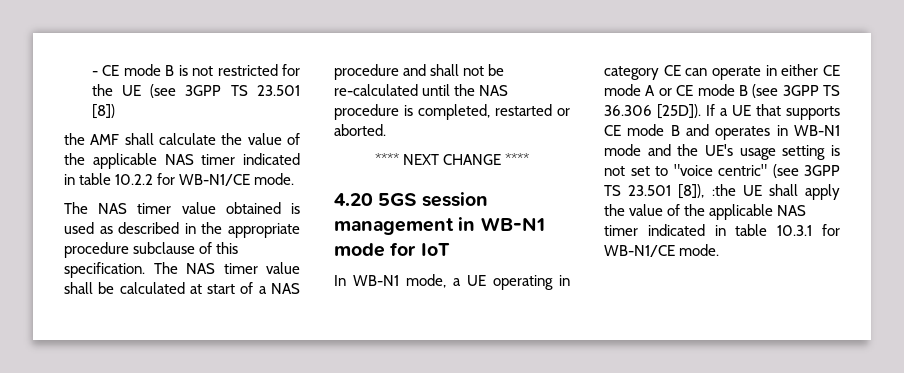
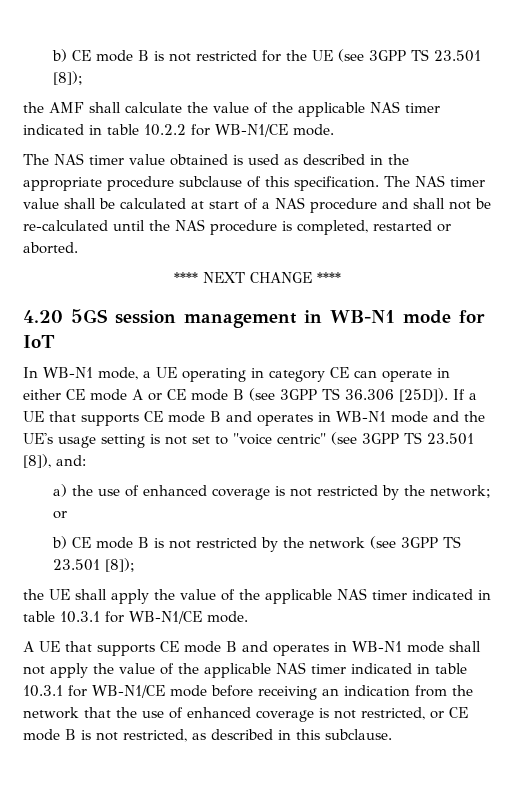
[91,71,98,76] - -> [51,49,67,62] b)
[91,104,115,119] [8]) -> [52,71,83,85] [8]);
[711,184,736,196] :the -> [56,455,86,466] [52,484,491,500] [52,511,67,519] [51,536,461,552] [52,558,135,572] [23,589,44,600] and: // a) the use of enhanced coverage is not restricted by the network; or // b) CE mode B is not restricted by the network (see 3GPP TS 23.501 [8]); // the
(720, 250) none -> [23,641,481,656] [23,662,467,678] [23,685,473,700] [23,707,468,722] [23,729,392,742] // A UE that supports CE mode B and operates in WB-N1 mode shall not apply the value of the applicable NAS timer indicated in table 10.3.1 for WB-N1/CE mode before receiving an indication from the network that the use of enhanced coverage is not restricted, or CE mode B is not restricted, as described in this subclause.

